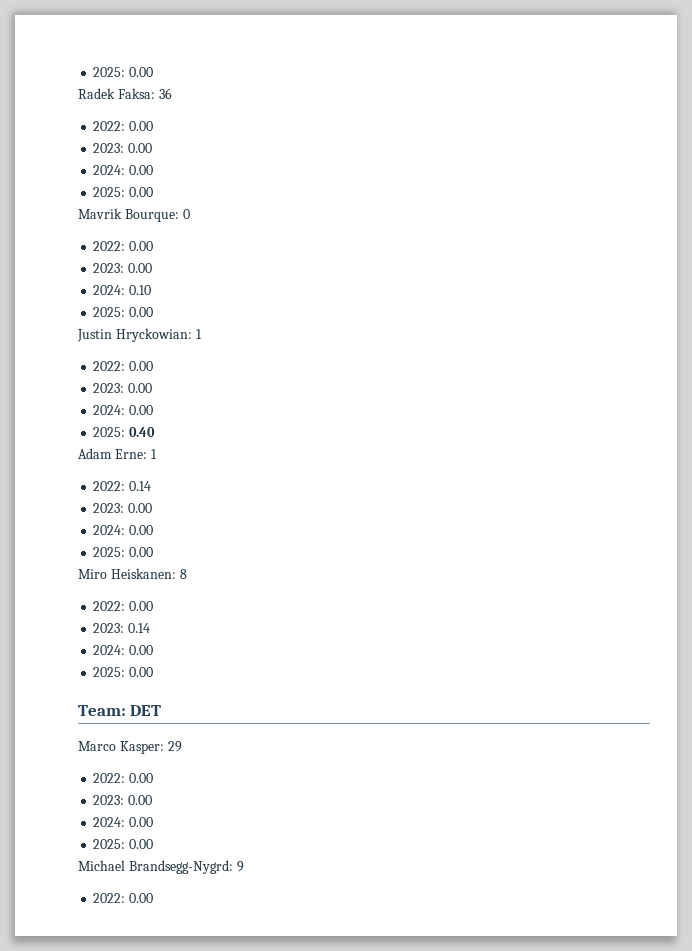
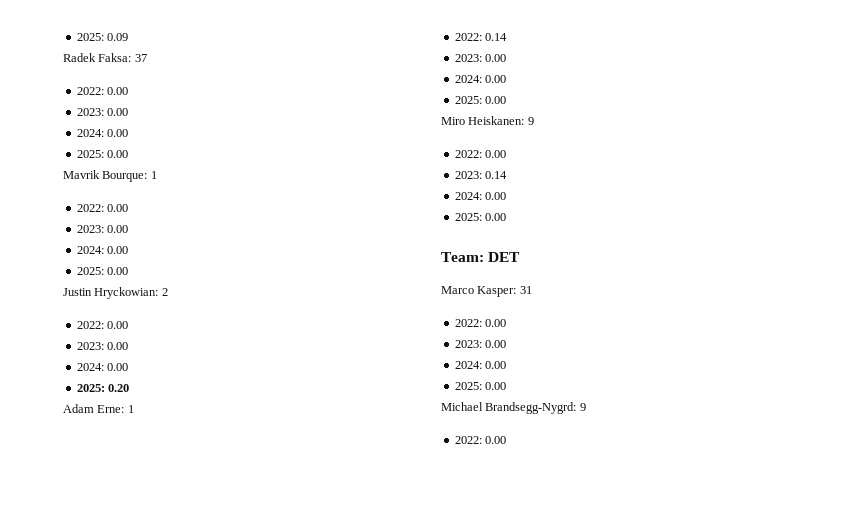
[93,67,154,77] 2025: 0.00 -> [76,33,129,41] 2025: 0.09
[158,88,172,99] 36 -> [134,54,147,62] 37
[182,209,190,219] [93,241,154,251] [93,263,153,273] [93,285,152,295] [93,307,154,317] [77,328,192,342] 0 // 2022: 0.00 // 2023: 0.00 // 2024: 0.10 // 2025: 0.00 // Justin Hryckowian: -> (148, 176) none
[129,427,156,437] 0.40 -> [107,267,129,275] [63,287,168,299] [76,321,129,329] [76,342,129,350] [76,363,129,371] [76,384,130,392] 0.00 // Justin Hryckowian: 2 // 2022: 0.00 // 2023: 0.00 // 2024: 0.00 // 2025: 0.20
[179,569,187,579] 8 -> [527,117,534,125] 9
[167,741,182,752] 29 -> [519,286,532,294] 31

